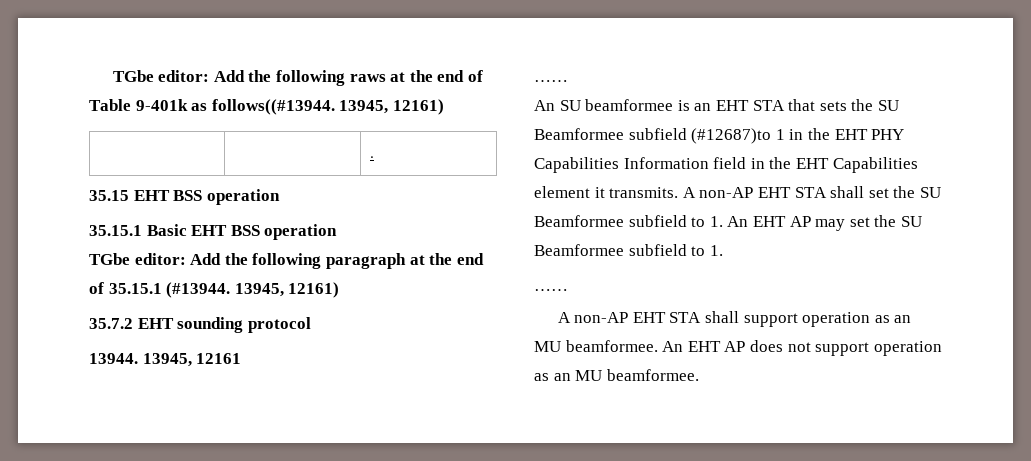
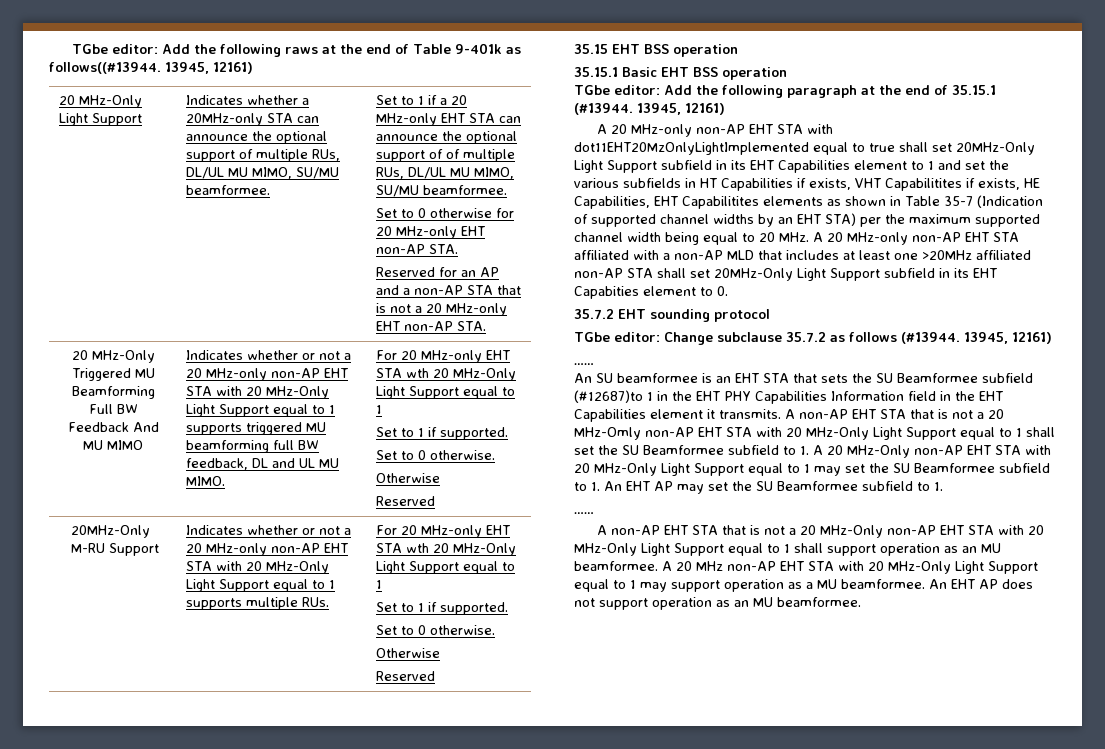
[369,156,374,158] | | . -> [58,95,142,108] [58,113,142,126] [185,95,309,105] [185,113,319,126] [185,131,327,144] [185,149,340,162] [185,167,339,179] [185,185,270,195] [375,95,467,105] [375,113,521,126] [375,131,517,144] [375,149,515,162] [375,167,514,179] [375,185,507,197] [375,208,514,218] [375,226,485,239] [375,244,458,254] [375,267,499,277] [375,285,521,295] [375,303,507,316] [375,321,486,331] [71,350,155,363] [71,368,155,381] [71,386,155,399] [88,404,138,414] [67,422,159,432] [83,440,143,450] [185,350,351,360] [185,368,348,381] [185,386,329,399] [185,404,335,417] [185,422,326,435] [185,440,319,453] [185,458,339,470] [185,476,225,486] [375,350,510,363] [375,368,516,381] [375,386,515,399] [375,405,382,414] [375,427,508,440] [375,450,495,460] [375,473,440,483] [375,496,435,506] [70,525,150,538] [70,543,159,556] [185,525,351,535] [185,543,348,556] [185,561,329,574] [185,579,335,592] [185,597,329,610] [375,525,510,538] [375,543,516,556] [375,561,515,574] [375,580,382,589] [375,602,508,615] [375,625,495,635] [375,648,440,658] [375,671,435,681] 20 MHz-Only Light Support | Indicates whether a 20MHz-only STA can announce the optional support of multiple RUs, DL/UL MU MIMO, SU/MU beamformee. | Set to 1 if a 20 MHz-only EHT STA can announce the optional support of of multiple RUs, DL/UL MU MIMO, SU/MU beamformee. // Set to 0 otherwise for 20 MHz-only EHT non-AP STA. // Reserved for an AP and a non-AP STA that is not a 20 MHz-only EHT non-AP STA. // 20 MHz-Only Triggered MU Beamforming Full BW Feedback And MU MIMO | Indicates whether or not a 20 MHz-only non-AP EHT STA with 20 MHz-Only Light Support equal to 1 supports triggered MU beamforming full BW feedback, DL and UL MU MIMO. | For 20 MHz-only EHT STA wth 20 MHz-Only Light Support equal to 1 // Set to 1 if supported. // Set to 0 otherwise. // Otherwise // Reserved // 20MHz-Only M-RU Support | Indicates whether or not a 20 MHz-only non-AP EHT STA with 20 MHz-Only Light Support equal to 1 supports multiple RUs. | For 20 MHz-only EHT STA wth 20 MHz-Only Light Support equal to 1 // Set to 1 if supported. // Set to 0 otherwise. // Otherwise // Reserved
[89,317,311,333] [89,353,242,367] 35.7.2 EHT sounding protocol // 13944. 13945, 12161 -> [596,124,833,137] [574,142,1035,155] [574,160,1009,173] [574,178,1040,191] [574,195,1043,209] [574,213,1040,227] [574,232,1019,245] [574,250,1031,260] [574,268,997,281] [574,286,728,299] [574,309,770,322] [574,332,1052,345] A 20 MHz-only non-AP EHT STA with dot11EHT20MzOnlyLightImplemented equal to true shall set 20MHz-Only Light Support subfield in its EHT Capabilities element to 1 and set the various subfields in HT Capabilities if exists, VHT Capabilitites if exists, HE Capabilities, EHT Capabilitites elements as shown in Table 35-7 (Indication of supported channel widths by an EHT STA) per the maximum supported channel width being equal to 20 MHz. A 20 MHz-only non-AP EHT STA affiliated with a non-AP MLD that includes at least one >20MHz affiliated non-AP STA shall set 20MHz-Only Light Support subfield in its EHT Capabities element to 0. // 35.7.2 EHT sounding protocol // TGbe editor: Change subclause 35.7.2 as follows (#13944. 13945, 12161)
(827, 192) none -> [910,409,1004,419] [574,427,1022,440] that is not a 20 MHz-Omly non-AP EHT STA with 20 MHz-Only Light Support equal to 1
(723, 221) none -> [813,445,1051,458] [574,463,1050,476] [574,482,600,491] A 20 MHz-Only non-AP EHT STA with 20 MHz-Only Light Support equal to 1 may set the SU Beamformee subfield to 1.
(702, 317) none -> [721,525,1044,538] [574,543,790,556] that is not a 20 MHz-Only non-AP EHT STA with 20 MHz-Only Light Support equal to 1
(658, 346) none -> [662,561,1038,574] [574,579,925,592] A 20 MHz non-AP EHT STA with 20 MHz-Only Light Support equal to 1 may support operation as a MU beamformee.

